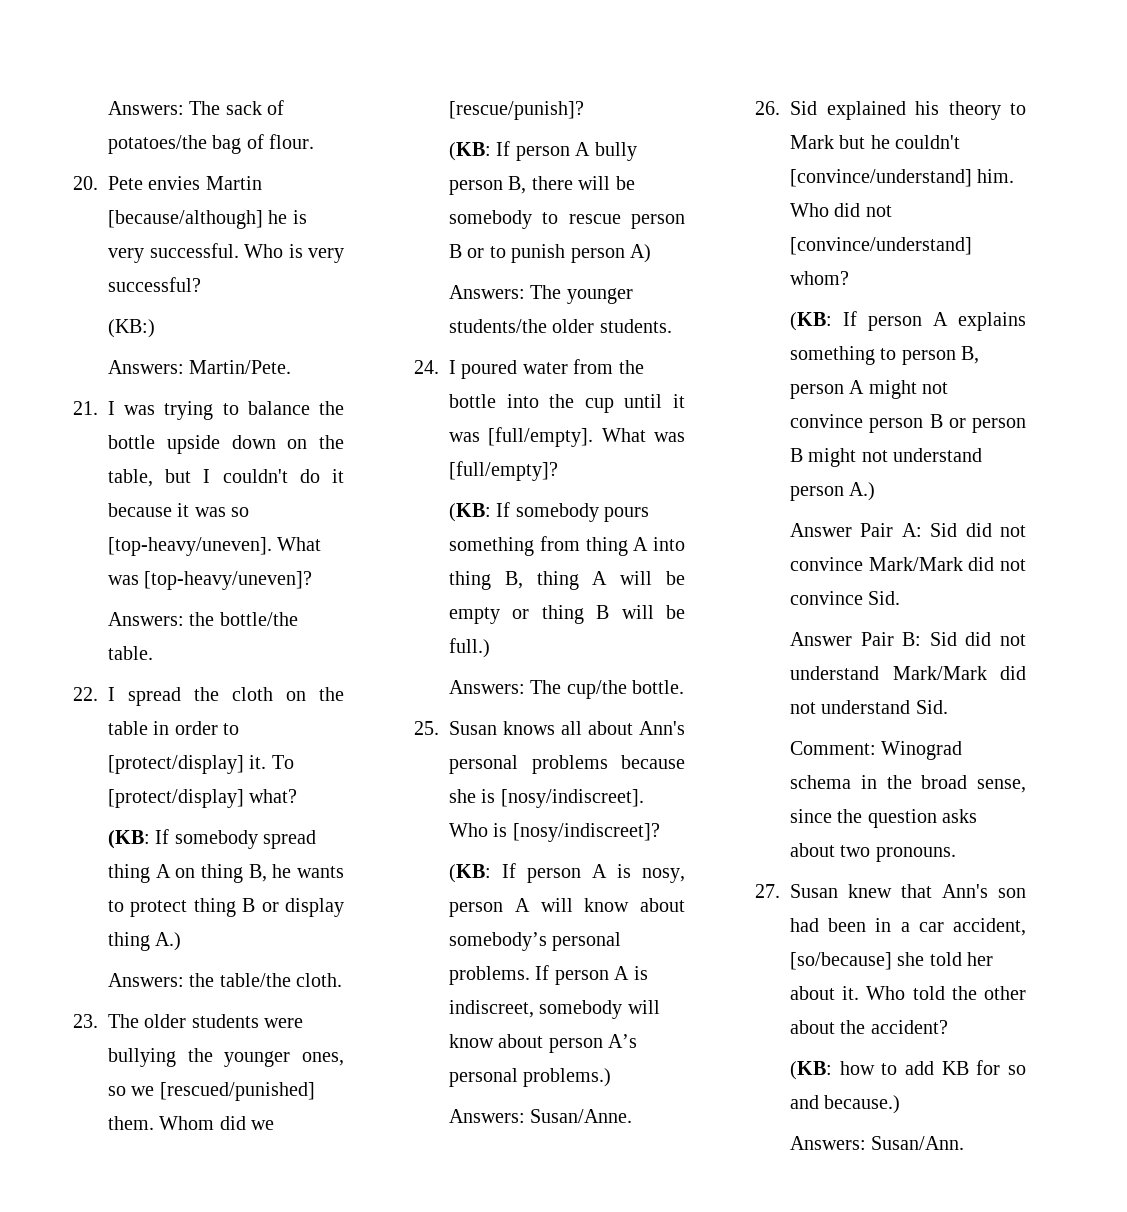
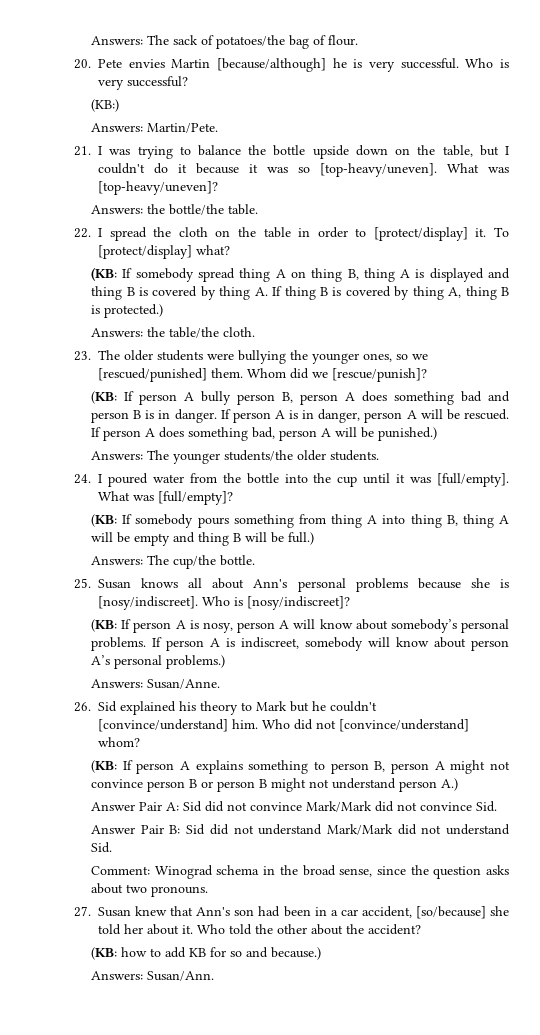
[272,864,344,878] [108,898,344,917] [108,932,182,951] he wants to protect thing B or display thing A.) -> [363,268,510,282] [91,286,509,300] [91,304,164,318] thing A is displayed and thing B is covered by thing A. If thing B is covered by thing A, thing B is protected.)
[531,176,635,190] [449,210,685,229] [449,244,652,263] there will be somebody to rescue person B or to punish person A) -> [300,391,510,405] [91,409,509,423] [91,427,438,441] person A does something bad and person B is in danger. If person A is in danger, person A will be rescued. If person A does something bad, person A will be punished.)
[512,609,530,619] or -> [173,532,196,543] and

